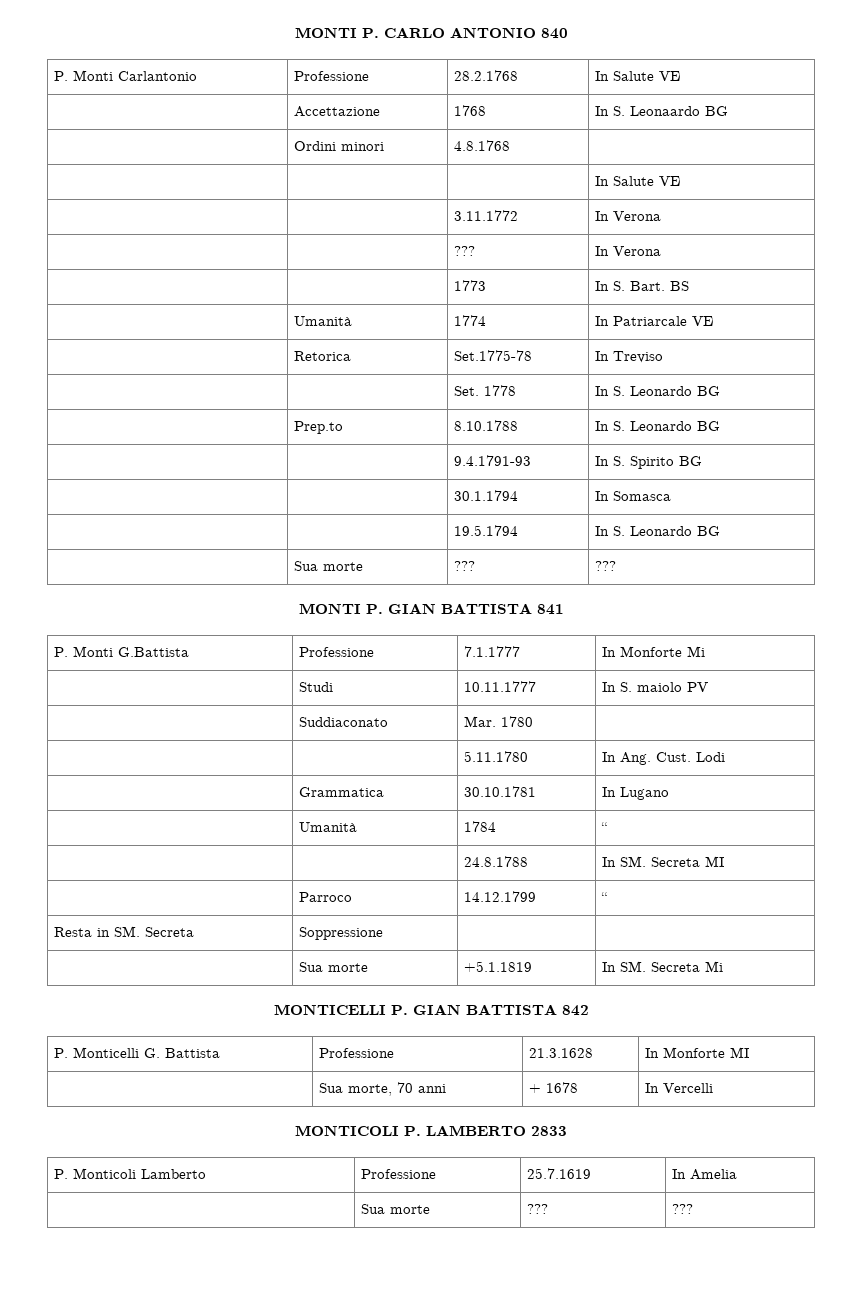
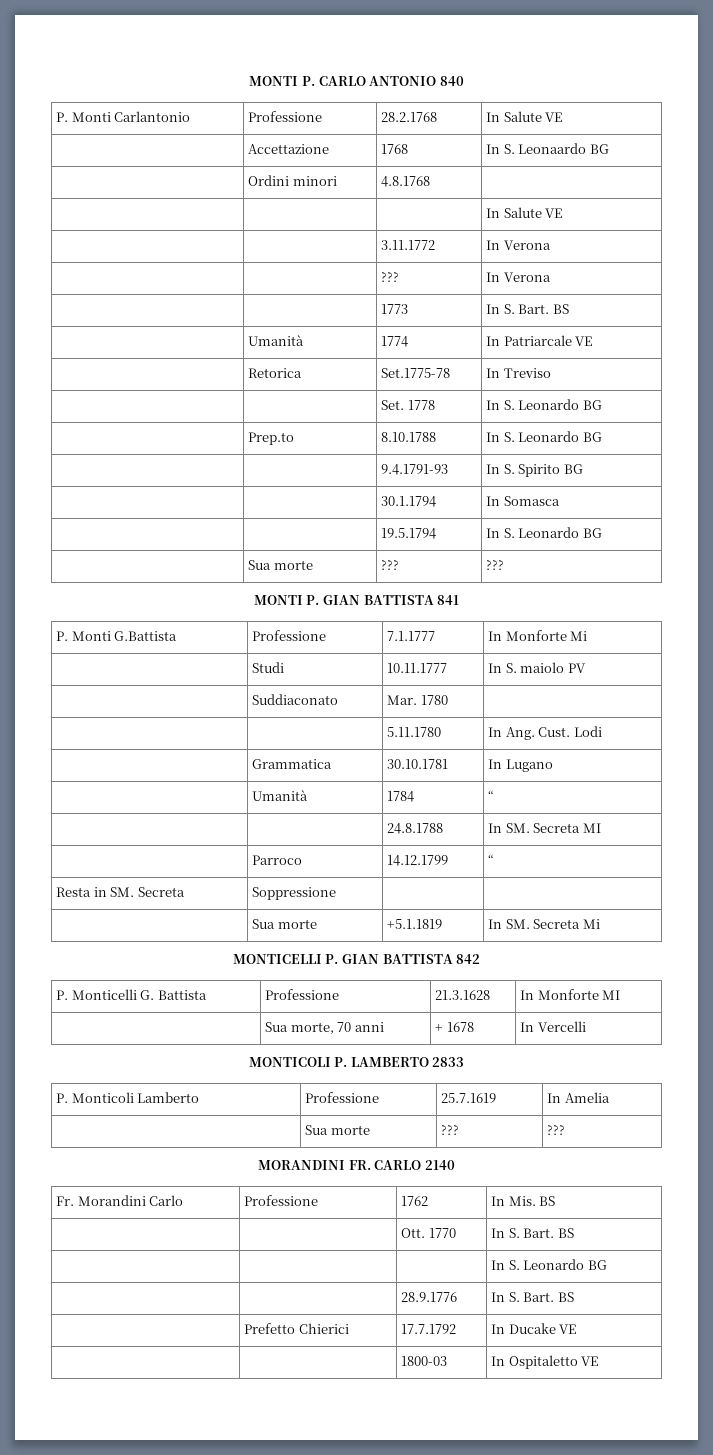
(694, 1209) none -> [258,1160,455,1170] [56,1195,184,1206] [244,1195,319,1206] [401,1196,429,1206] [491,1196,556,1206] [401,1228,456,1238] [491,1228,574,1238] [491,1259,607,1270] [401,1292,458,1302] [491,1292,574,1302] [244,1323,349,1334] [401,1324,457,1334] [491,1323,577,1334] [401,1356,448,1366] [491,1355,599,1369] // MORANDINI FR. CARLO 2140 // Fr. Morandini Carlo | Professione | 1762 | In Mis. BS // | | Ott. 1770 | In S. Bart. BS // | | | In S. Leonardo BG // | | 28.9.1776 | In S. Bart. BS // | Prefetto Chierici | 17.7.1792 | In Ducake VE // | | 1800-03 | In Ospitaletto VE

